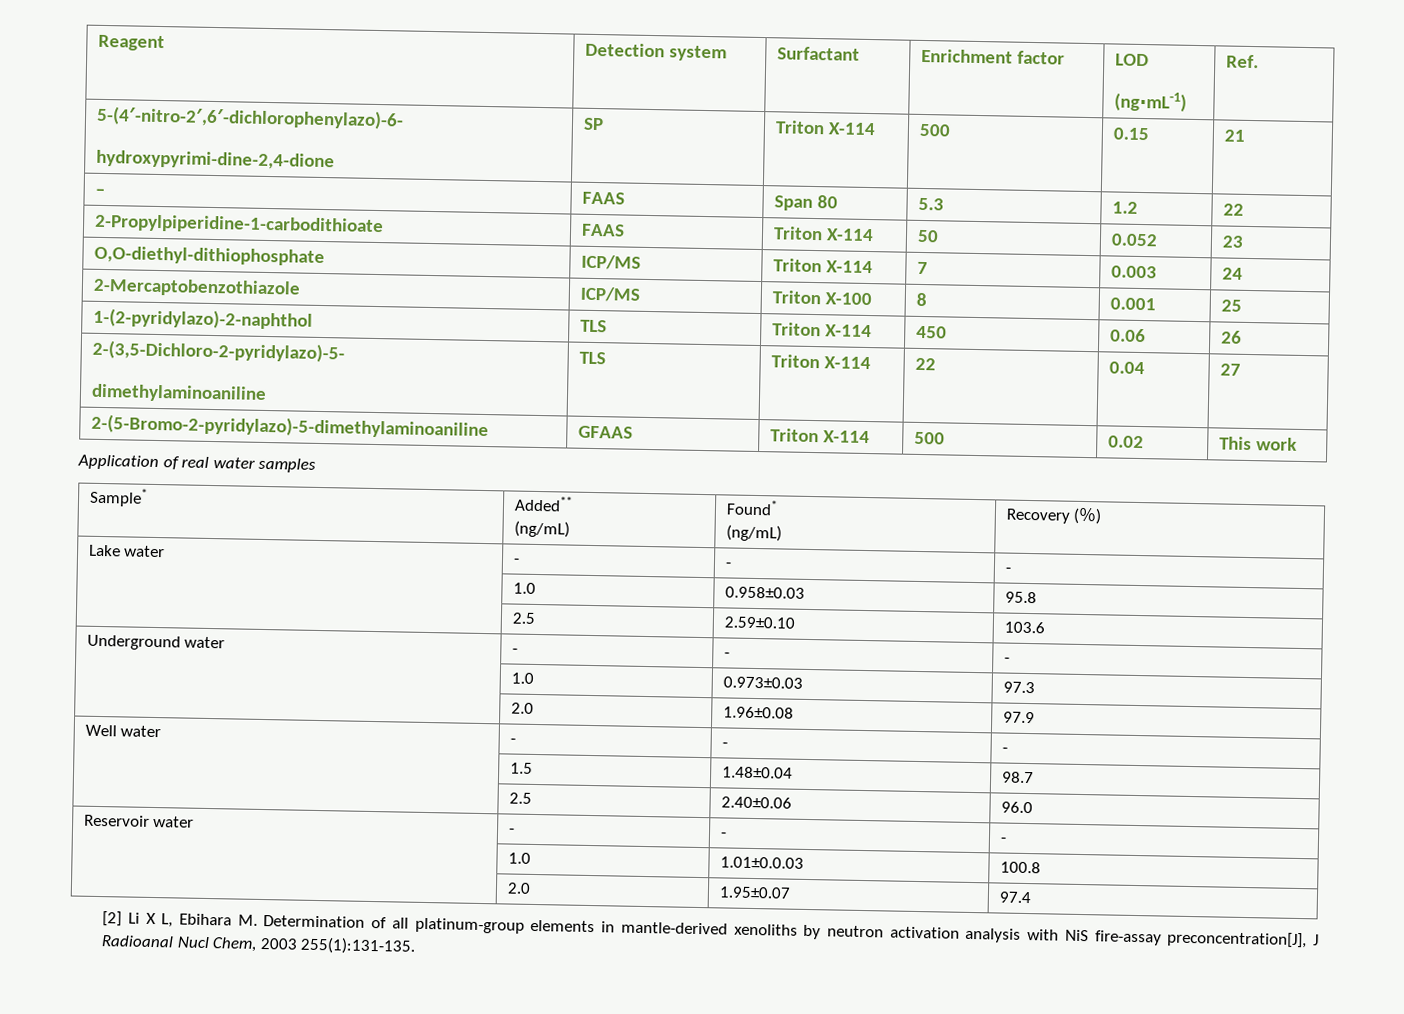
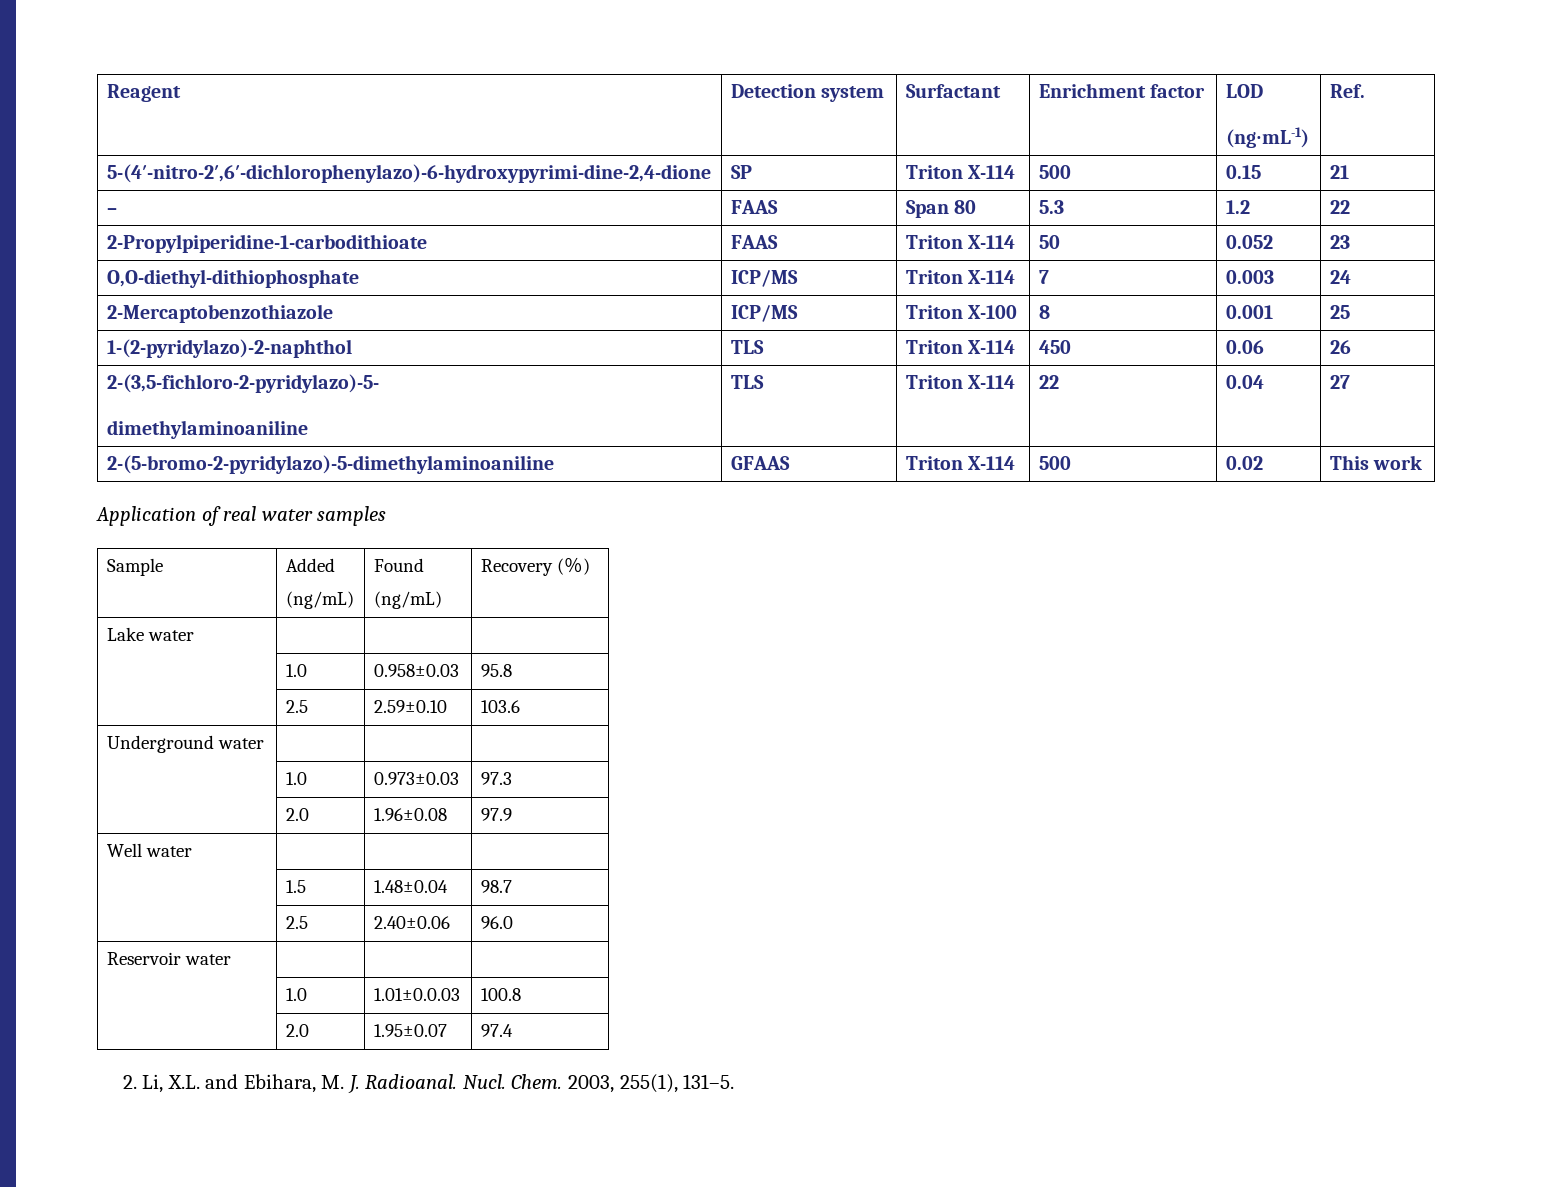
[95,105,404,130] [95,149,335,171] 5-(4′-nitro-2′,6′-dichlorophenylazo)-6- // hydroxypyrimi-dine-2,4-dione -> [106,164,711,183] 5-(4′-nitro-2′,6′-dichlorophenylazo)-6-hydroxypyrimi-dine-2,4-dione
[91,339,345,363] 2-(3,5-Dichloro-2-pyridylazo)-5- -> [106,374,379,393] 2-(3,5-fichloro-2-pyridylazo)-5-
[90,413,489,440] 2-(5-Bromo-2-pyridylazo)-5-dimethylaminoaniline -> [106,455,554,474] 2-(5-bromo-2-pyridylazo)-5-dimethylaminoaniline
[88,487,148,507] [513,495,573,512] [513,520,570,538] [725,499,778,516] Sample* | Added** // (ng/mL) | Found* -> [106,558,163,576] [285,558,335,572] [285,591,354,609] [373,558,424,572] Sample | Added // (ng/mL) | Found
[512,558,520,564] [724,562,731,568] [1004,567,1011,573] - | - | - -> (194, 635) | |
[511,648,518,654] [723,652,730,658] [1003,657,1010,663] - | - | - -> (264, 743) | |
[509,738,516,744] [721,742,728,748] [1001,747,1008,753] - | - | - -> (192, 851) | |
[507,828,515,834] [719,832,727,838] [999,837,1006,843] - | - | - -> (231, 959) | |
[102,911,1319,949] [101,935,417,955] [2] Li X L, Ebihara M. Determination of all platinum-group elements in mantle-derived xenoliths by neutron activation analysis with NiS fire-assay preconcentration[J], J Radioanal Nucl Chem, 2003 255(1):131-135. -> [122,1074,735,1094] 2. Li, X.L. and Ebihara, M. J. Radioanal. Nucl. Chem. 2003, 255(1), 131–5.

